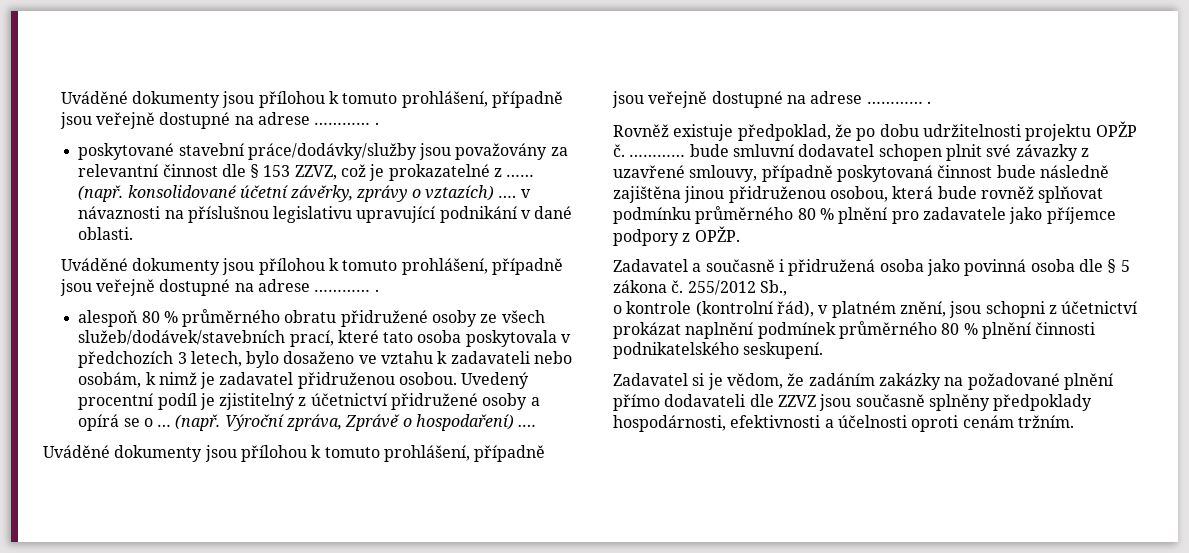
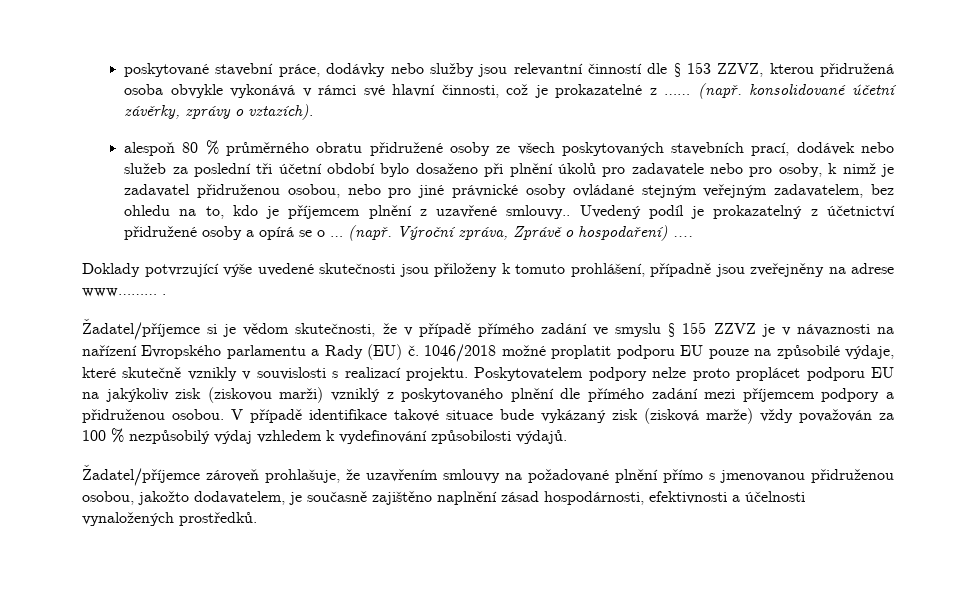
[60,91,563,108] [59,112,379,129] [78,143,568,160] [78,164,337,180] Uváděné dokumenty jsou přílohou k tomuto prohlášení, případně jsou veřejně dostupné na adrese ………… . // poskytované stavební práce/dodávky/služby jsou považovány za relevantní činnost dle § 153 ZZVZ, -> [124,62,894,77] [124,84,499,98] poskytované stavební práce, dodávky nebo služby jsou relevantní činností dle § 153 ZZVZ, kterou přidružená osoba obvykle vykonává v rámci své hlavní činnosti,
[425,185,531,201] [78,206,573,223] [78,227,134,240] [60,258,563,275] [59,279,379,296] vztazích) …. v návaznosti na příslušnou legislativu upravující podnikání v dané oblasti. // Uváděné dokumenty jsou přílohou k tomuto prohlášení, případně jsou veřejně dostupné na adrese ………… . -> [248,104,314,120] vztazích).
[78,330,572,347] [78,351,573,368] [78,372,142,388] služeb/dodávek/stavebních prací, které tato osoba poskytovala v předchozích 3 letech, bylo dosaženo ve vztahu k zadavateli nebo osobám, -> [561,142,895,156] [124,163,822,177] poskytovaných stavebních prací, dodávek nebo služeb za poslední tři účetní období bylo dosaženo při plnění úkolů pro zadavatele nebo pro osoby,
[399,372,530,389] [78,393,154,410] osobou. Uvedený procentní -> [287,184,894,198] [124,205,641,219] osobou, nebo pro jiné právnické osoby ovládané stejným veřejným zadavatelem, bez ohledu na to, kdo je příjemcem plnění z uzavřené smlouvy.. Uvedený
[219,393,296,410] zjistitelný -> [713,205,803,219] prokazatelný
[43,445,546,462] [612,91,931,108] [613,121,1137,141] [613,144,1089,161] [613,165,1109,182] [613,186,1104,203] [613,206,1116,224] [613,226,740,246] [613,259,1130,276] [613,280,787,296] [613,301,1138,318] [613,321,1096,339] [613,342,824,359] [613,373,1113,390] [613,394,1093,411] Uváděné dokumenty jsou přílohou k tomuto prohlášení, případně jsou veřejně dostupné na adrese ………… . // Rovněž existuje předpoklad, že po dobu udržitelnosti projektu OPŽP č. ………… bude smluvní dodavatel schopen plnit své závazky z uzavřené smlouvy, případně poskytovaná činnost bude následně zajištěna jinou přidruženou osobou, která bude rovněž splňovat podmínku průměrného 80 % plnění pro zadavatele jako příjemce podpory z OPŽP. // Zadavatel a současně i přidružená osoba jako povinná osoba dle § 5 zákona č. 255/2012 Sb., // o kontrole (kontrolní řád), v platném znění, jsou schopni z účetnictví prokázat naplnění podmínek průměrného 80 % plnění činnosti podnikatelského seskupení. // Zadavatel si je vědom, že zadáním zakázky na požadované plnění přímo dodavateli dle ZZVZ jsou současně splněny předpoklady -> [82,263,894,277] [82,288,166,297] [82,318,894,340] [82,344,894,362] [82,367,895,381] [82,387,895,403] [82,408,894,424] [82,428,567,444] [82,464,894,486] [82,491,539,505] Doklady potvrzující výše uvedené skutečnosti jsou přiloženy k tomuto prohlášení, případně jsou zveřejněny na adrese www……… . // Žadatel/příjemce si je vědom skutečnosti, že v případě přímého zadání ve smyslu § 155 ZZVZ je v návaznosti na nařízení Evropského parlamentu a Rady (EU) č. 1046/2018 možné proplatit podporu EU pouze na způsobilé výdaje, které skutečně vznikly v souvislosti s realizací projektu. Poskytovatelem podpory nelze proto proplácet podporu EU na jakýkoliv zisk (ziskovou marži) vzniklý z poskytovaného plnění dle přímého zadání mezi příjemcem podpory a přidruženou osobou. V případě identifikace takové situace bude vykázaný zisk (zisková marže) vždy považován za 100 % nezpůsobilý výdaj vzhledem k vydefinování způsobilosti výdajů. // Žadatel/příjemce zároveň prohlašuje, že uzavřením smlouvy na požadované plnění přímo s jmenovanou přidruženou osobou, jakožto dodavatelem, je současně zajištěno naplnění zásad
[911,415,1074,432] oproti cenám tržním. -> [82,512,257,526] vynaložených prostředků.

